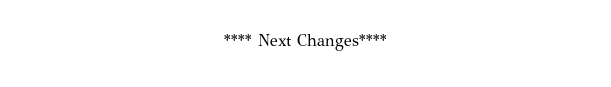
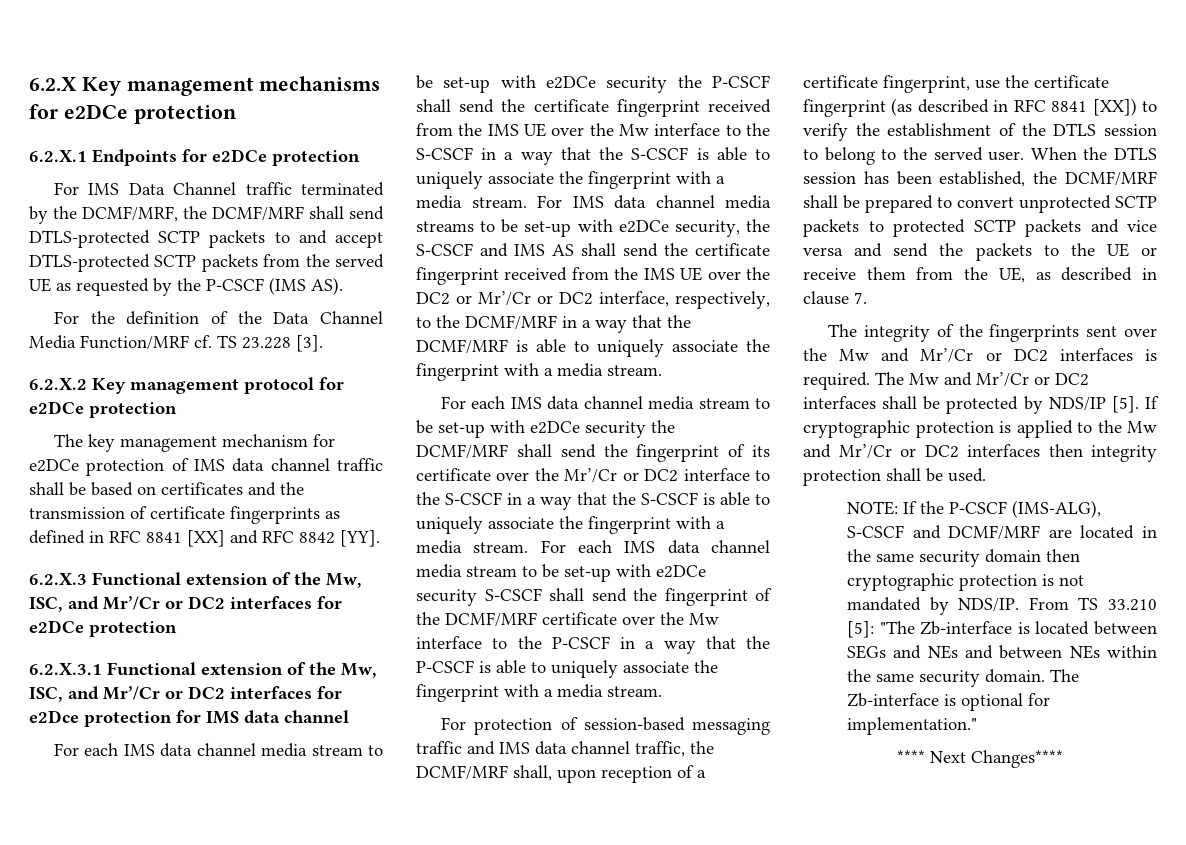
(224, 40) none -> [29,76,381,96] [29,104,237,124] [29,149,360,166] [54,182,385,196] [29,206,384,224] [29,230,383,248] [29,254,384,272] [29,277,343,296] [54,311,383,325] [29,335,323,352] [29,377,344,394] [29,401,177,418] [54,434,336,452] [29,458,384,476] [29,482,304,496] [29,506,340,524] [29,530,380,547] [29,572,362,588] [29,596,342,612] [29,620,177,637] [29,662,377,678] [29,686,342,702] [29,710,349,727] [54,743,383,757] [416,75,770,93] [416,99,771,117] [416,123,770,137] [416,147,770,165] [416,171,725,189] [416,195,771,209] [416,219,770,237] [416,243,770,257] [416,267,770,285] [416,291,770,309] [416,315,691,333] [416,339,770,357] [416,363,662,381] [441,396,770,410] [416,420,675,438] [416,444,770,462] [416,468,770,483] [416,492,770,510] [416,516,725,534] [416,540,770,554] [416,564,706,582] [416,588,772,606] [416,612,719,627] [416,636,770,654] [416,660,718,678] [416,684,662,702] [441,717,770,735] [416,741,714,757] [416,765,706,783] [803,75,1109,93] [803,98,1157,117] [803,123,1157,141] [803,147,1157,165] [803,171,1157,187] [803,195,1157,213] [803,219,1157,237] [803,243,1157,261] [803,267,1157,283] [803,291,867,305] [828,324,1157,342] [803,348,1157,363] [803,372,1089,390] [803,396,1159,414] [803,420,1157,438] [803,444,1157,462] [803,468,986,486] [846,500,1101,518] [846,525,1157,540] [846,549,1080,567] [846,573,1084,591] [846,597,1157,615] [846,621,1157,638] [846,645,1157,659] [846,669,1079,687] [846,693,1050,711] [846,717,977,735] 6.2.X Key management mechanisms for e2DCe protection // 6.2.X.1 Endpoints for e2DCe protection // For IMS Data Channel traffic terminated by the DCMF/MRF, the DCMF/MRF shall send DTLS-protected SCTP packets to and accept DTLS-protected SCTP packets from the served UE as requested by the P-CSCF (IMS AS). // For the definition of the Data Channel Media Function/MRF cf. TS 23.228 [3]. // 6.2.X.2 Key management protocol for e2DCe protection // The key management mechanism for e2DCe protection of IMS data channel traffic shall be based on certificates and the transmission of certificate fingerprints as defined in RFC 8841 [XX] and RFC 8842 [YY]. // 6.2.X.3 Functional extension of the Mw, ISC, and Mr’/Cr or DC2 interfaces for e2DCe protection // 6.2.X.3.1 Functional extension of the Mw, ISC, and Mr’/Cr or DC2 interfaces for e2Dce protection for IMS data channel // For each IMS data channel media stream to be set-up with e2DCe security the P-CSCF shall send the certificate fingerprint received from the IMS UE over the Mw interface to the S-CSCF in a way that the S-CSCF is able to uniquely associate the fingerprint with a media stream. For IMS data channel media streams to be set-up with e2DCe security, the S-CSCF and IMS AS shall send the certificate fingerprint received from the IMS UE over the DC2 or Mr’/Cr or DC2 interface, respectively, to the DCMF/MRF in a way that the DCMF/MRF is able to uniquely associate the fingerprint with a media stream. // For each IMS data channel media stream to be set-up with e2DCe security the DCMF/MRF shall send the fingerprint of its certificate over the Mr’/Cr or DC2 interface to the S-CSCF in a way that the S-CSCF is able to uniquely associate the fingerprint with a media stream. For each IMS data channel media stream to be set-up with e2DCe security S-CSCF shall send the fingerprint of the DCMF/MRF certificate over the Mw interface to the P-CSCF in a way that the P-CSCF is able to uniquely associate the fingerprint with a media stream. // For protection of session-based messaging traffic and IMS data channel traffic, the DCMF/MRF shall, upon reception of a certificate fingerprint, use the certificate fingerprint (as described in RFC 8841 [XX]) to verify the establishment of the DTLS session to belong to the served user. When the DTLS session has been established, the DCMF/MRF shall be prepared to convert unprotected SCTP packets to protected SCTP packets and vice versa and send the packets to the UE or receive them from the UE, as described in clause 7. // The integrity of the fingerprints sent over the Mw and Mr’/Cr or DC2 interfaces is required. The Mw and Mr’/Cr or DC2 interfaces shall be protected by NDS/IP [5]. If cryptographic protection is applied to the Mw and Mr’/Cr or DC2 interfaces then integrity protection shall be used. // NOTE: If the P-CSCF (IMS-ALG), S-CSCF and DCMF/MRF are located in the same security domain then cryptographic protection is not mandated by NDS/IP. From TS 33.210 [5]: "The Zb-interface is located between SEGs and NEs and between NEs within the same security domain. The Zb-interface is optional for implementation." //

